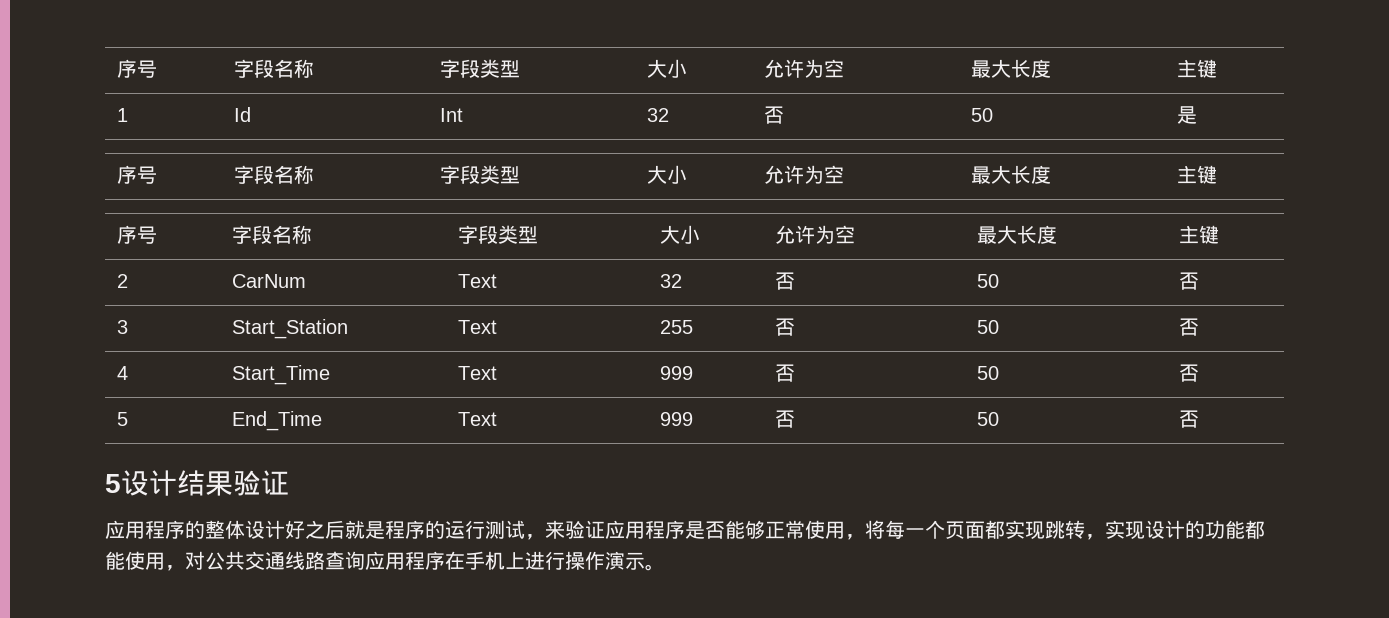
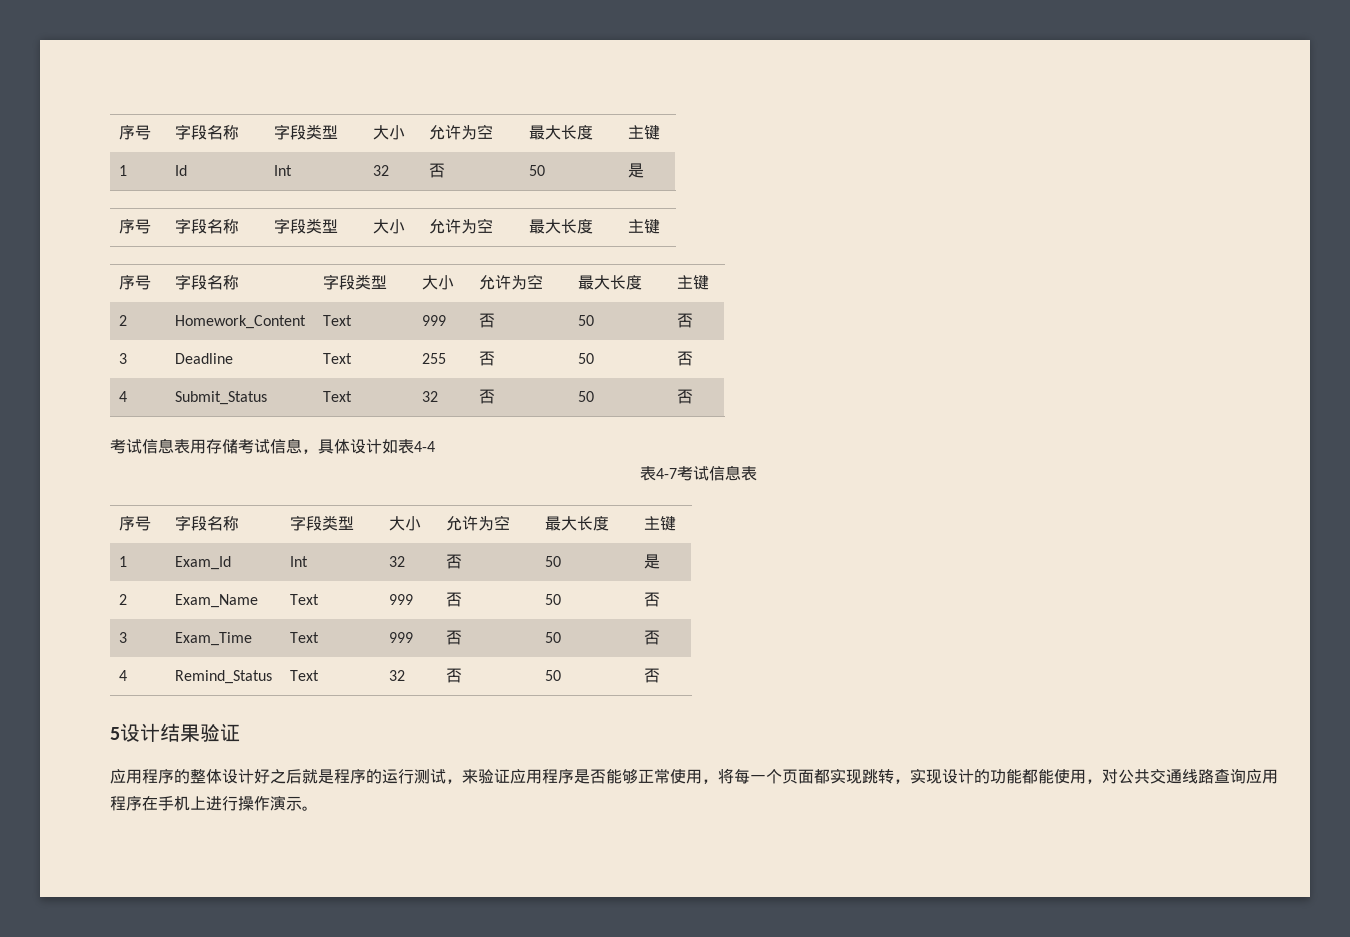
[232,274,307,288] [458,274,498,288] [660,274,683,288] [775,272,796,290] [977,274,1000,288] [1179,272,1200,290] [117,320,129,334] [232,319,349,339] CarNum | Text | 32 | 否 | 50 | 否 // 3 | Start_Station -> [174,315,306,329] [322,315,352,326] [421,315,446,326] [478,313,495,328] [577,315,594,326] [676,313,693,328] [118,353,127,364] [174,353,233,364] Homework_Content | Text | 999 | 否 | 50 | 否 // 3 | Deadline
[232,365,331,385] [458,366,498,380] [660,366,694,380] [775,364,796,382] [977,366,1000,380] [1179,364,1200,382] [117,412,129,426] [232,411,323,431] [458,412,498,426] [660,412,694,426] [775,410,796,428] [977,412,1000,426] [1179,410,1200,428] Start_Time | Text | 999 | 否 | 50 | 否 // 5 | End_Time | Text | 999 | 否 | 50 | 否 -> [174,391,267,405] [322,391,352,402] [421,391,438,402] [478,389,495,404] [577,391,594,402] [676,389,693,404] [110,438,435,454] [639,465,757,481] [118,516,151,531] [174,515,239,531] [289,515,354,531] [388,516,421,531] [445,515,510,531] [544,516,609,531] [643,516,676,531] [118,556,127,567] [174,556,231,570] [289,556,308,567] [388,556,405,567] [445,554,462,569] [544,556,561,567] [643,554,660,569] [118,594,127,605] [174,594,258,608] [289,594,319,605] [388,594,413,605] [445,592,462,607] [544,594,561,605] [643,592,660,607] [118,632,127,643] [174,632,252,646] [289,632,319,643] [388,632,413,643] [445,630,462,645] [544,632,561,643] [643,630,660,645] [118,670,127,681] [174,670,272,684] [289,670,319,681] [388,670,405,681] [445,668,462,683] [544,670,561,681] [643,668,660,683] Submit_Status | Text | 32 | 否 | 50 | 否 // 考试信息表用存储考试信息，具体设计如表4-4 // 表4-7考试信息表 // 序号 | 字段名称 | 字段类型 | 大小 | 允许为空 | 最大长度 | 主键 // 1 | Exam_Id | Int | 32 | 否 | 50 | 是 // 2 | Exam_Name | Text | 999 | 否 | 50 | 否 // 3 | Exam_Time | Text | 999 | 否 | 50 | 否 // 4 | Remind_Status | Text | 32 | 否 | 50 | 否

